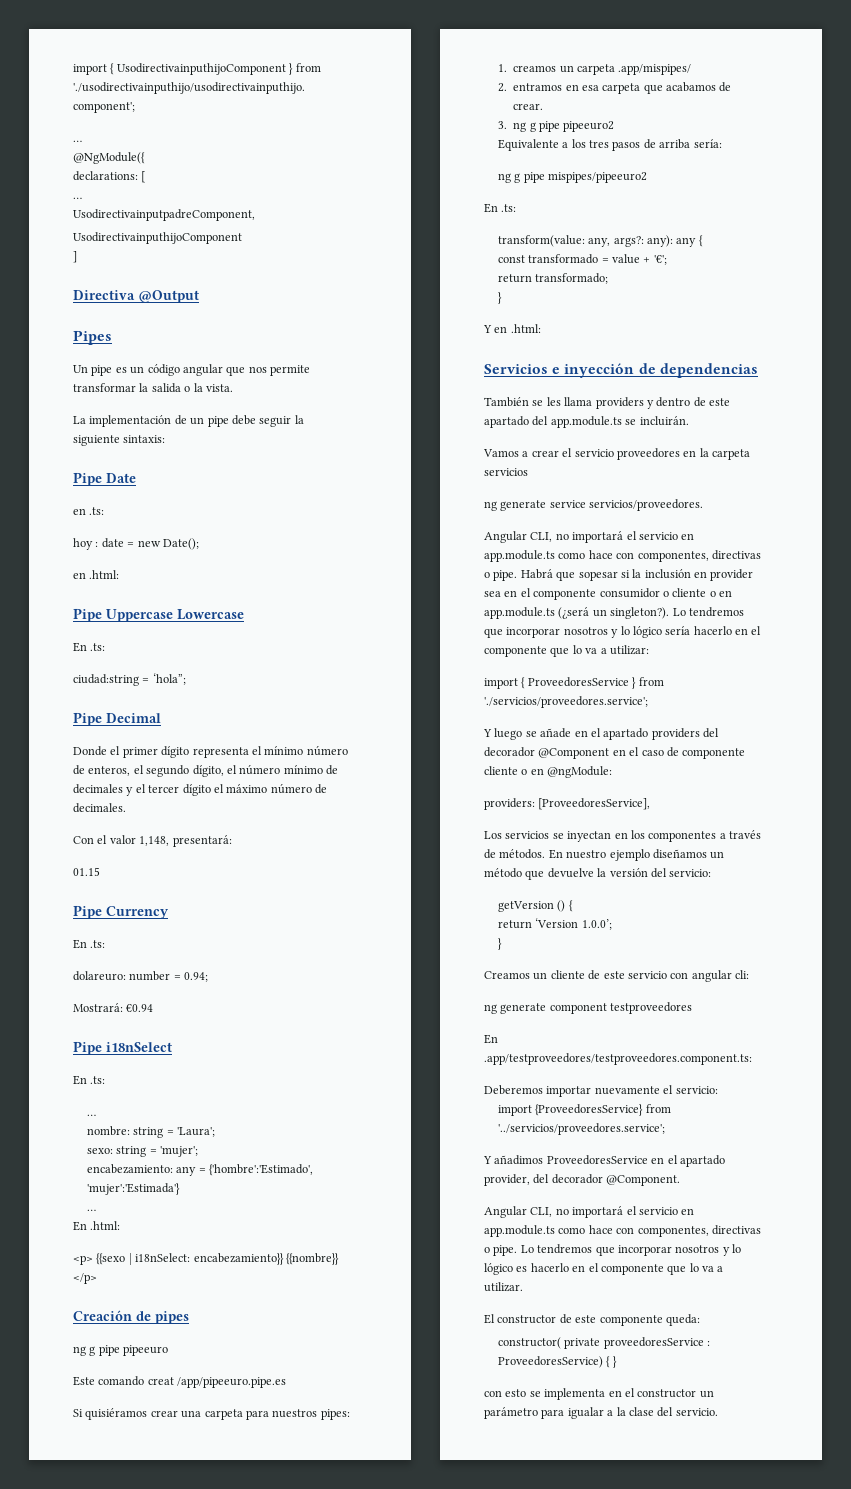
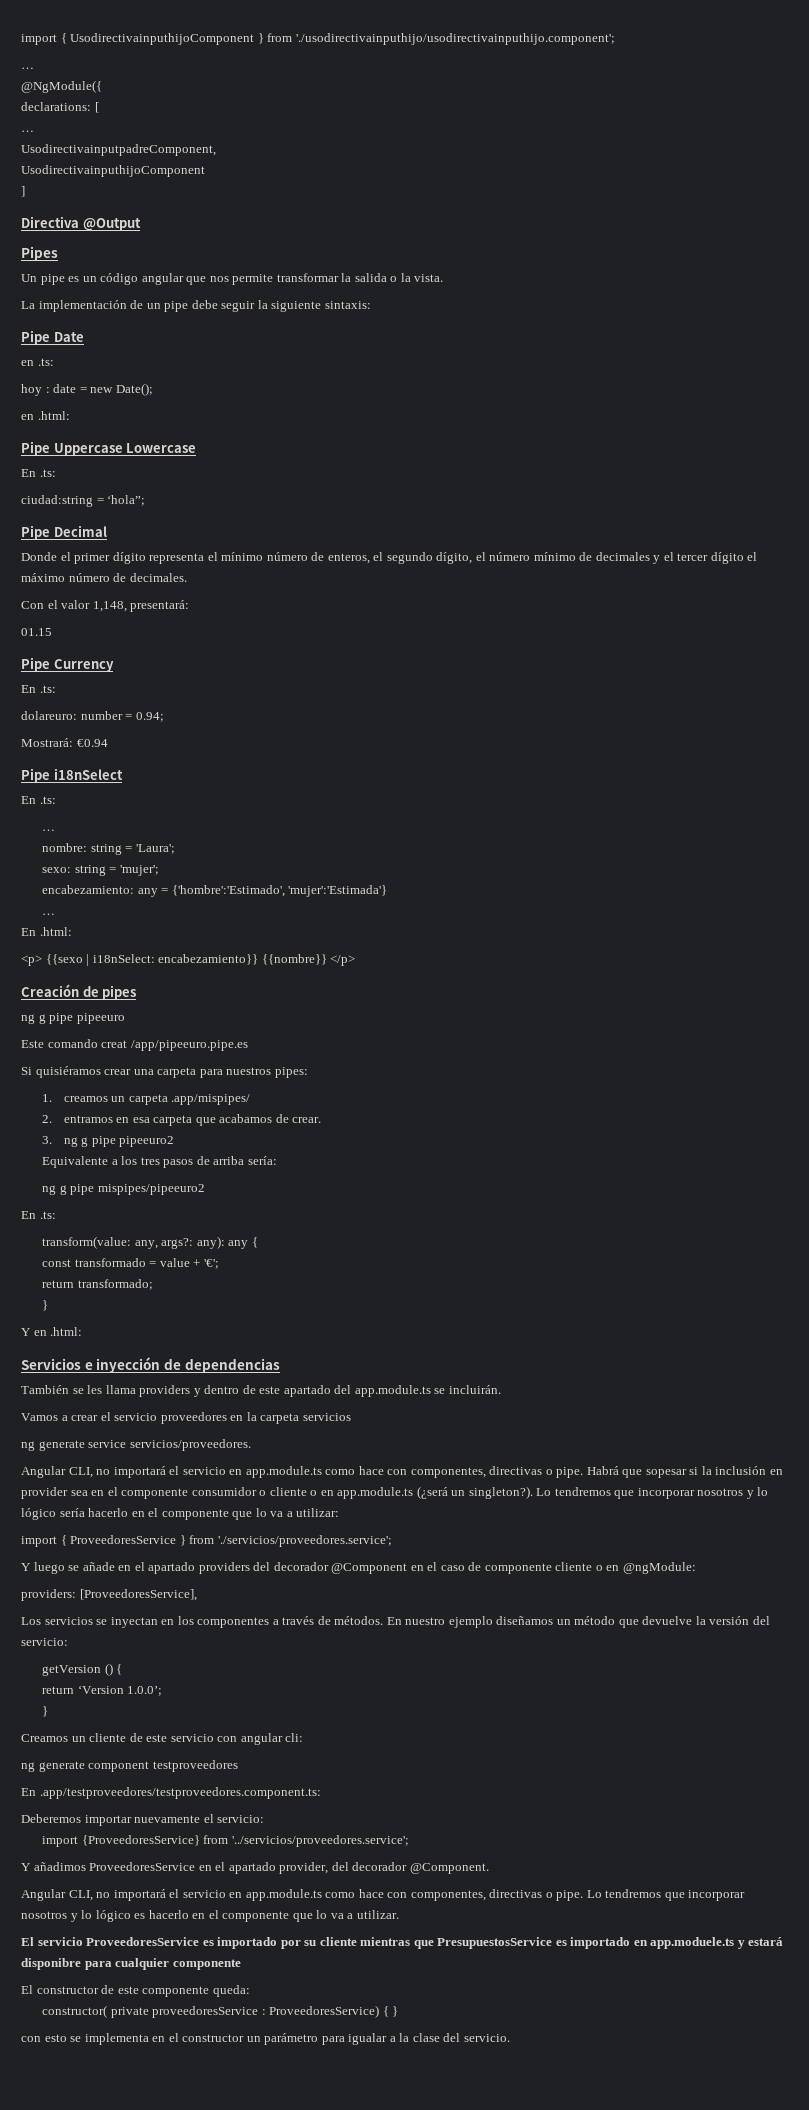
(523, 1287) none -> [21,1937,784,1949] [21,1958,241,1970] // El servicio ProveedoresService es importado por su cliente mientras que PresupuestosService es importado en app.moduele.ts y estará disponibre para cualquier componente

